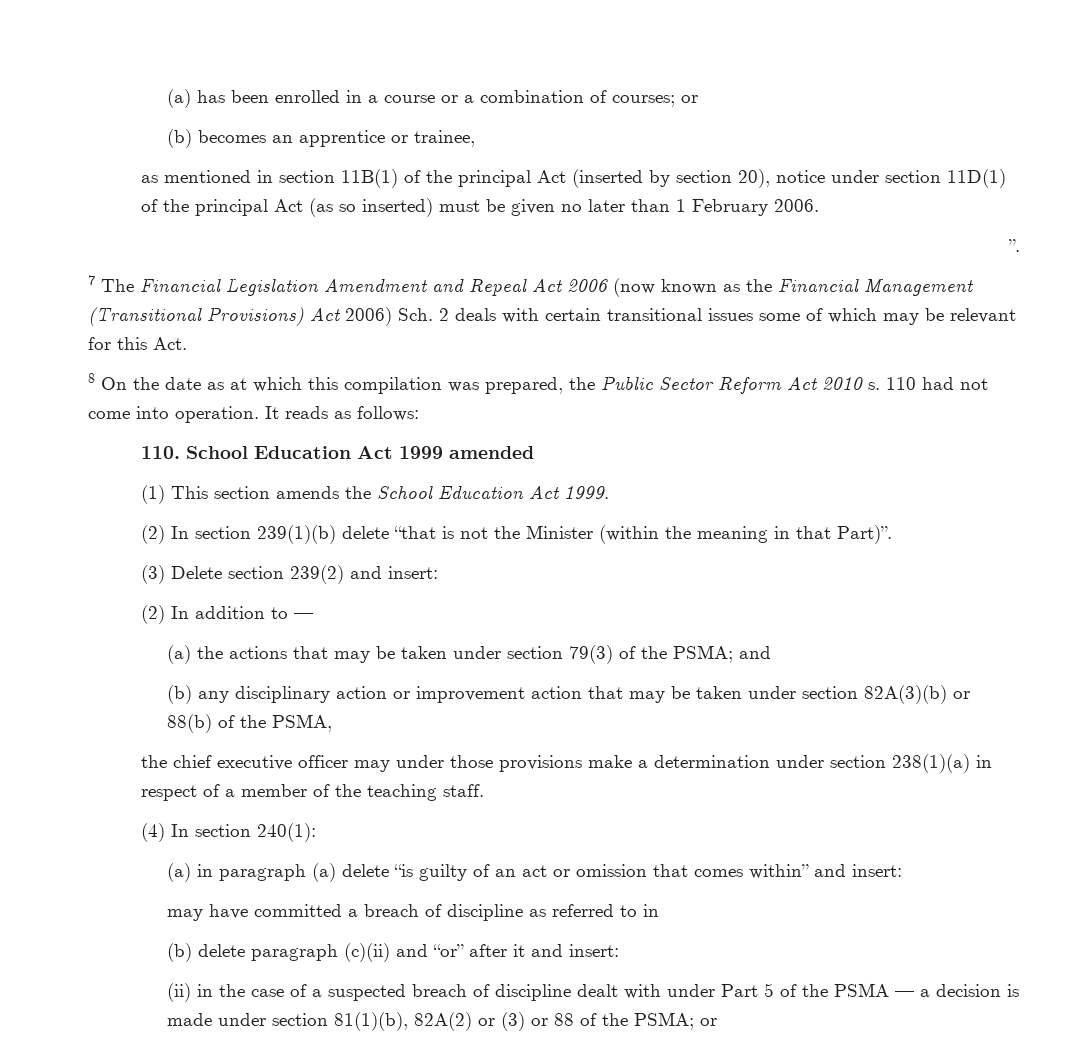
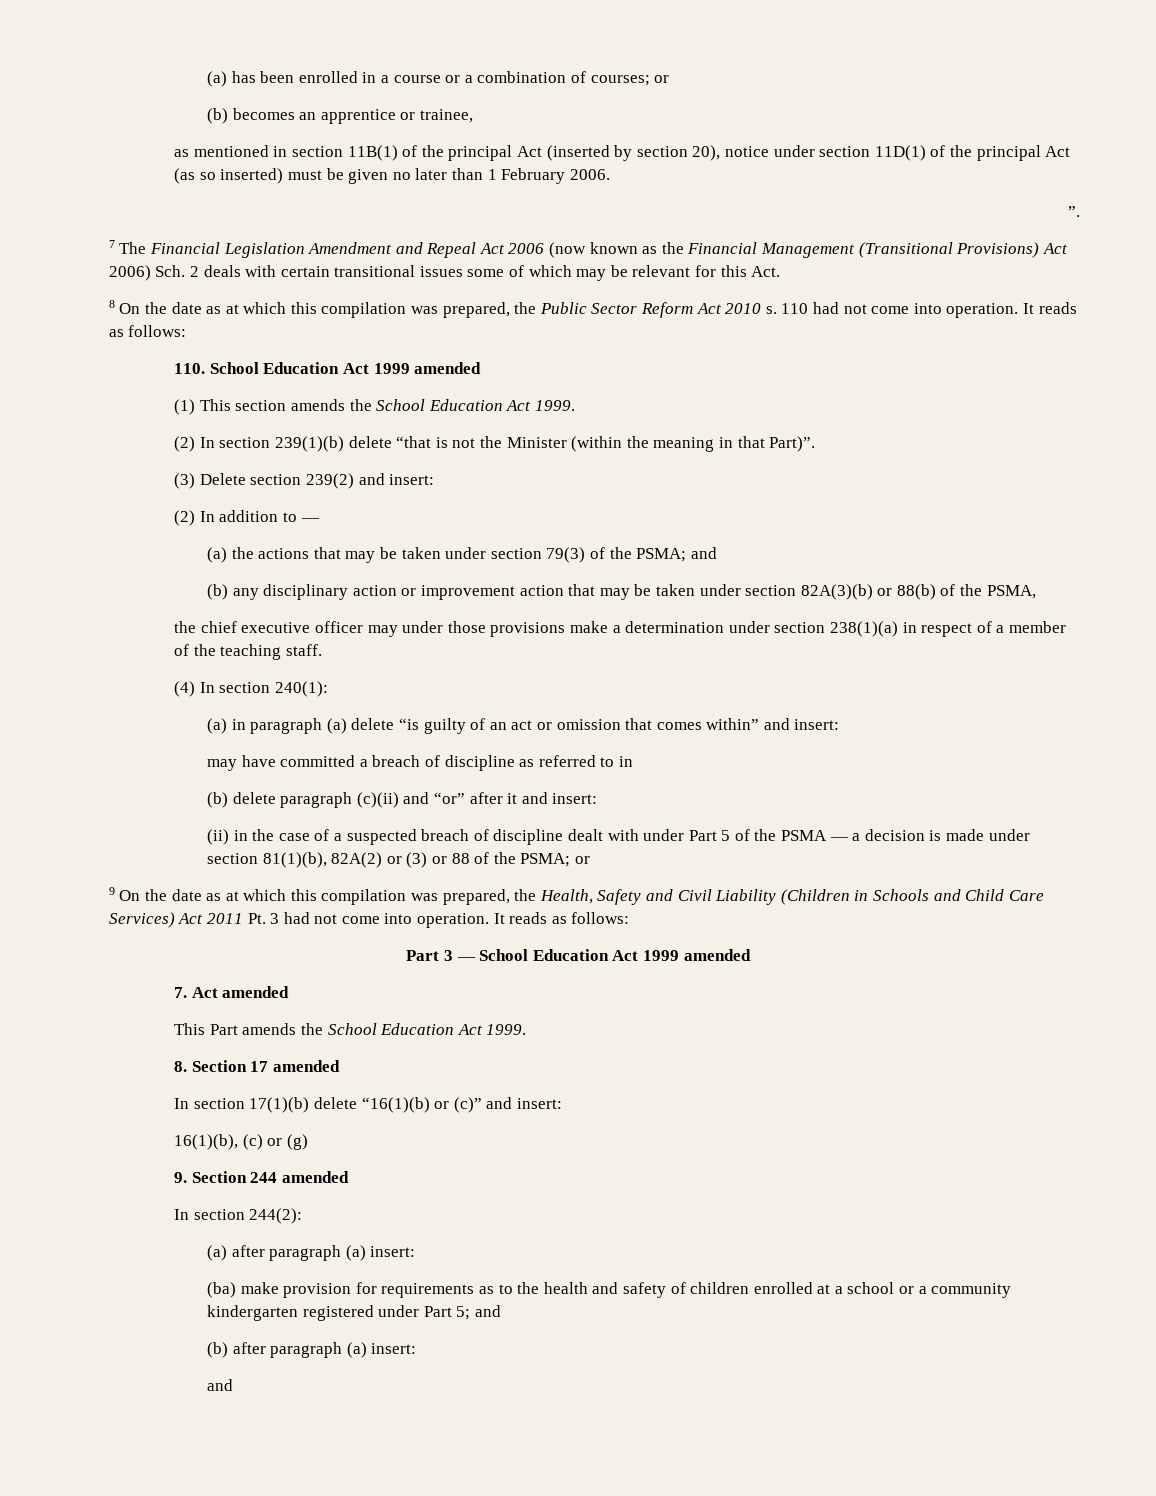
(718, 1022) none -> [108,887,1044,905] [108,912,630,928] [406,949,751,961] [174,986,290,998] [174,1023,527,1035] [174,1060,341,1072] [174,1097,563,1113] [174,1134,309,1150] [174,1171,350,1183] [174,1208,303,1224] [207,1245,416,1261] [207,1282,1012,1298] [207,1305,501,1321] [207,1342,417,1358] [207,1379,234,1391] // 9 On the date as at which this compilation was prepared, the Health, Safety and Civil Liability (Children in Schools and Child Care Services) Act 2011 Pt. 3 had not come into operation. It reads as follows: // Part 3 — School Education Act 1999 amended // 7. Act amended // This Part amends the School Education Act 1999. // 8. Section 17 amended // In section 17(1)(b) delete “16(1)(b) or (c)” and insert: // 16(1)(b), (c) or (g) // 9. Section 244 amended // In section 244(2): // (a) after paragraph (a) insert: // (ba) make provision for requirements as to the health and safety of children enrolled at a school or a community kindergarten registered under Part 5; and // (b) after paragraph (a) insert: // and

